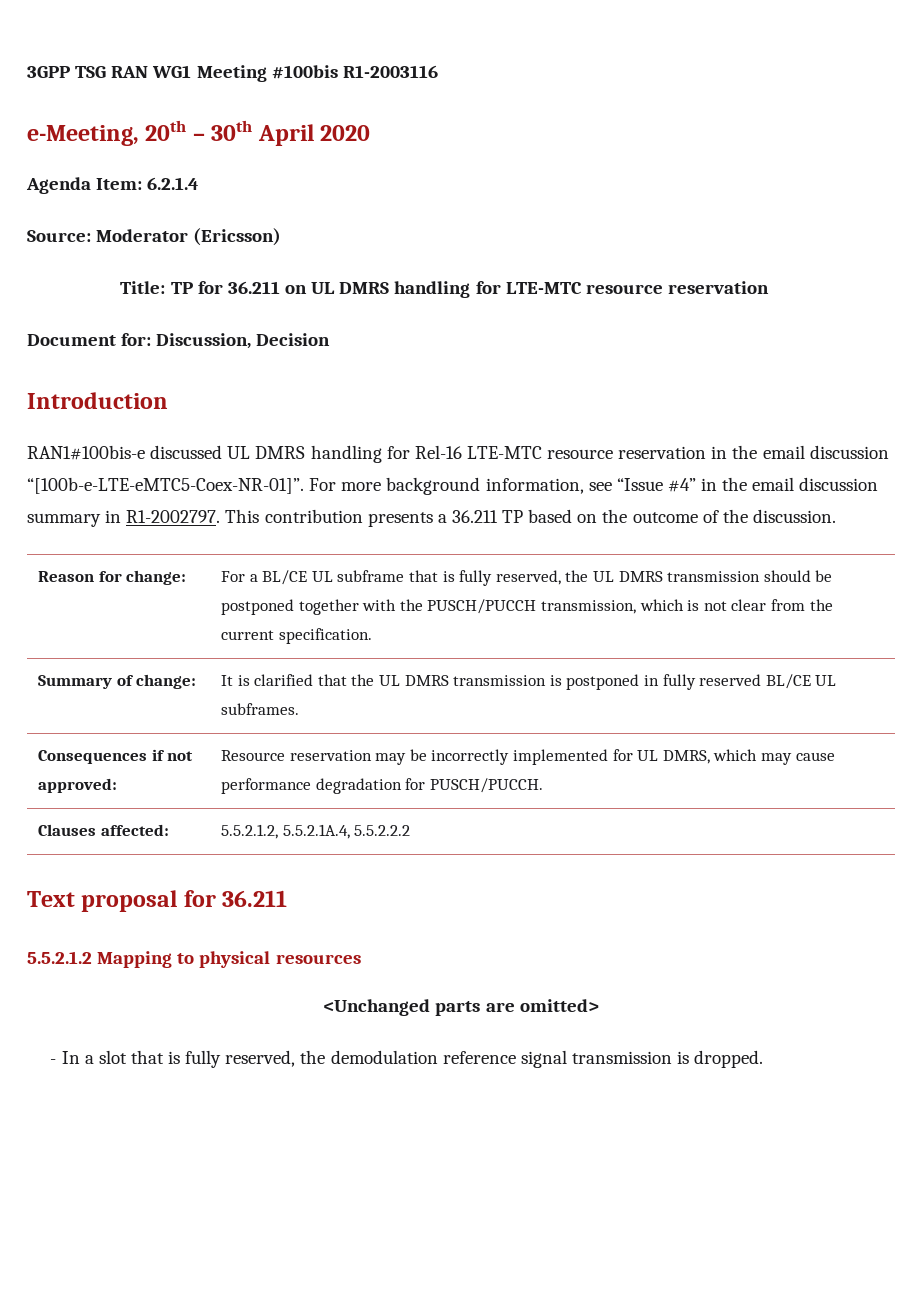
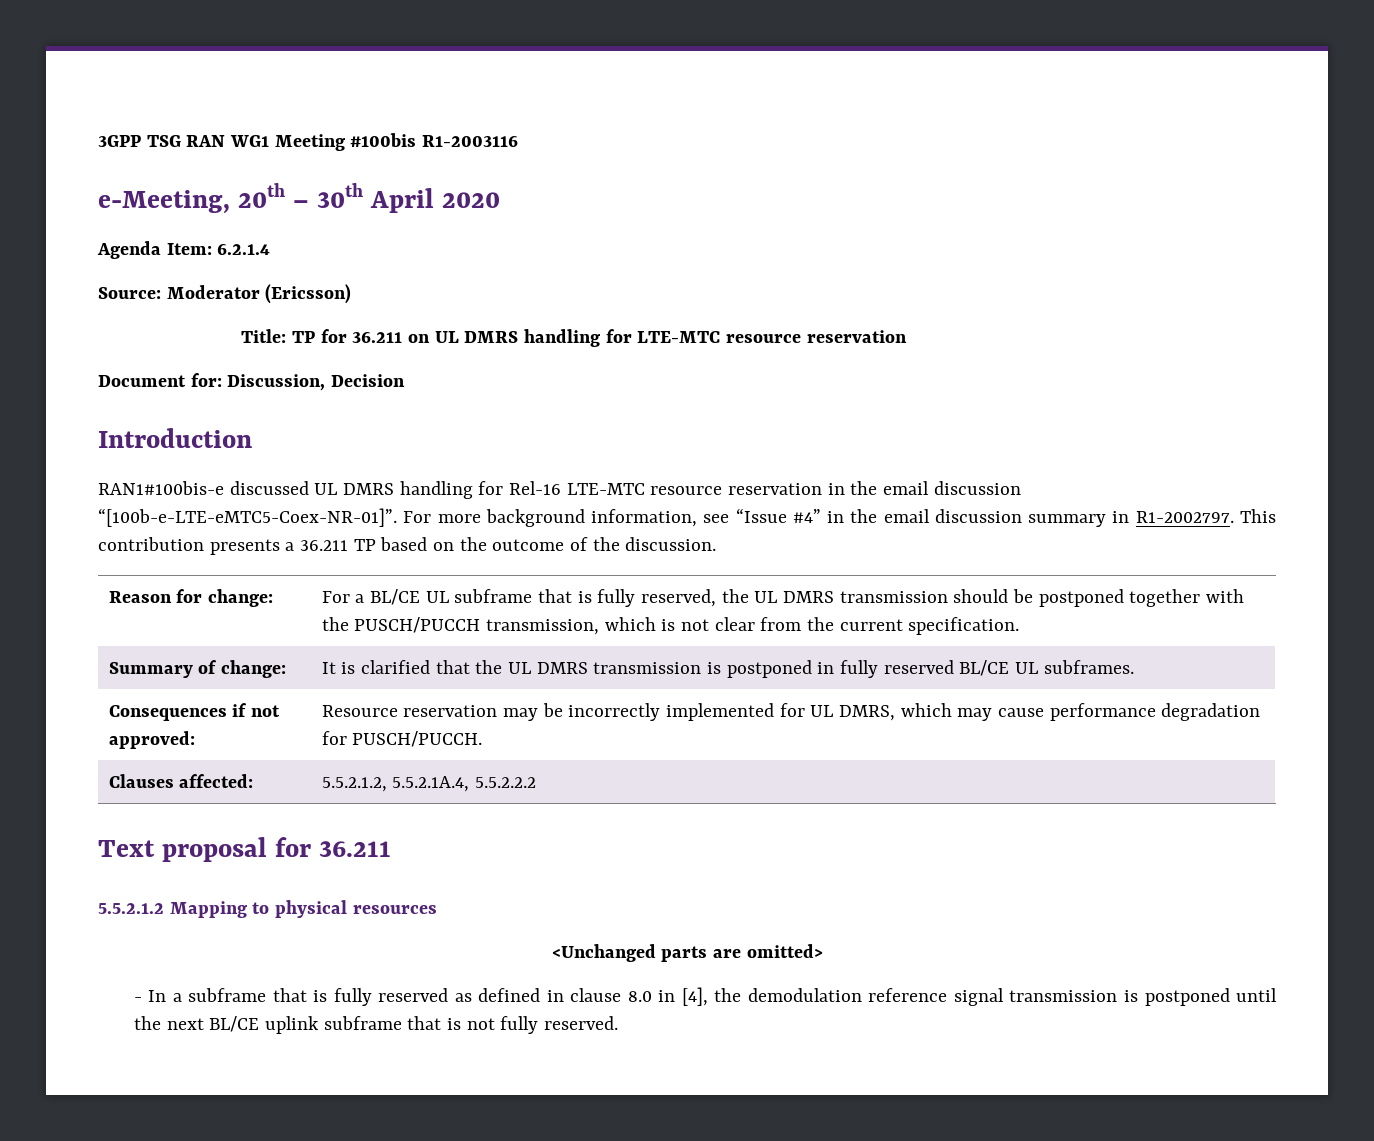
[98,1050,296,1068] slot that is fully reserved, -> [188,987,708,1006] subframe that is fully reserved as defined in clause 8.0 in [4],
[694,1050,764,1068] dropped. -> [1144,988,1277,1006] [133,1016,618,1034] postponed until the next BL/CE uplink subframe that is not fully reserved.

